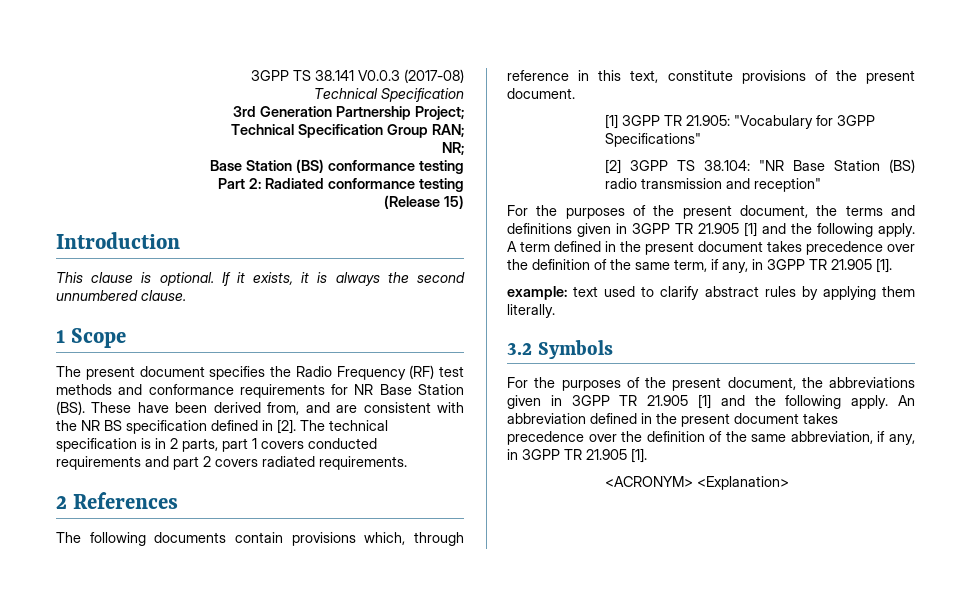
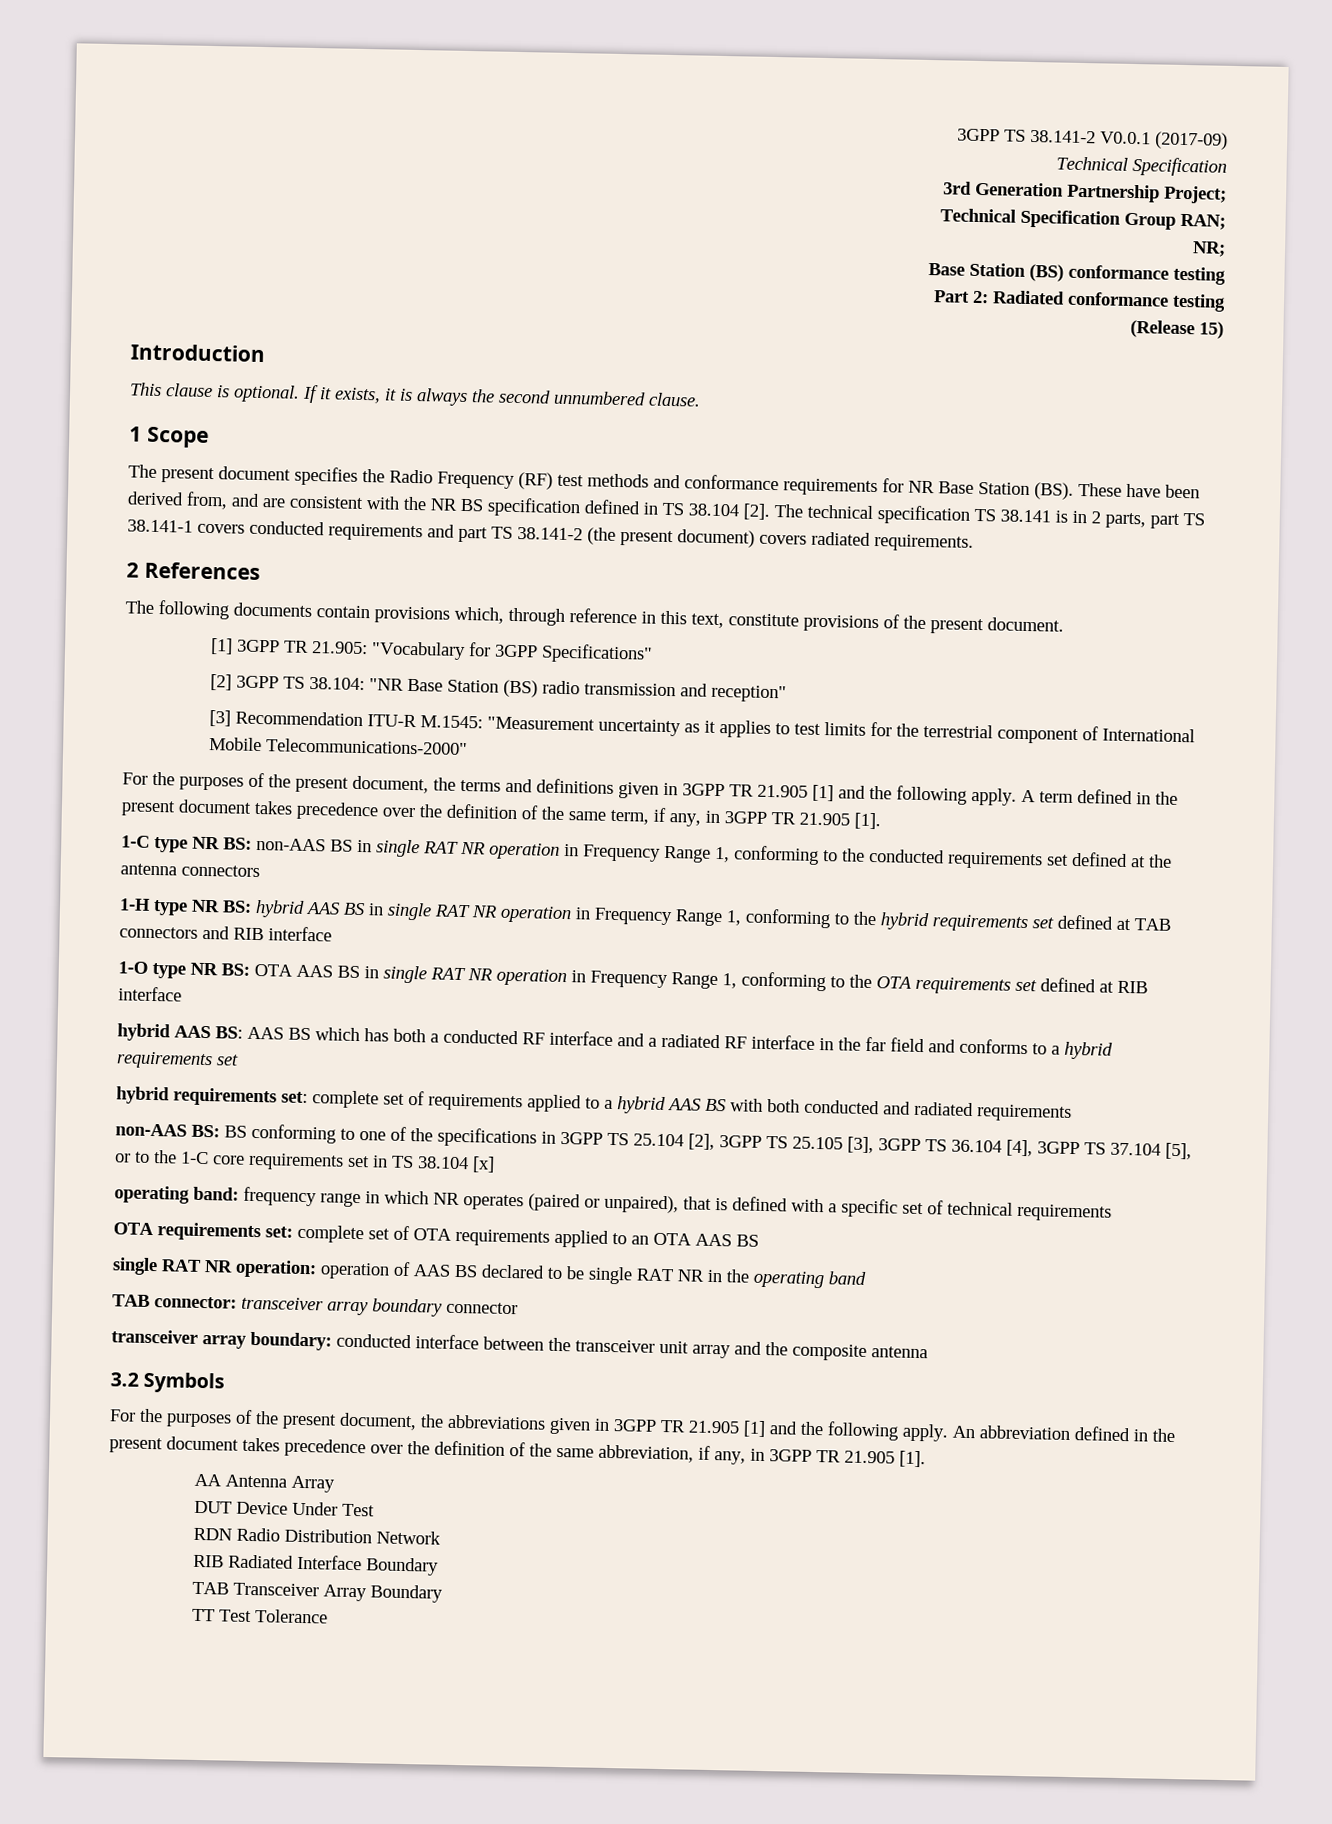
[251,69,464,83] 3GPP TS 38.141 V0.0.3 (2017-08) -> [957,128,1228,150] 3GPP TS 38.141-2 V0.0.1 (2017-09)
(273, 425) none -> [662,502,739,517] TS 38.104
(137, 445) none -> [974,508,1051,523] TS 38.141
[252,438,257,449] 1 -> [1183,513,1205,526] [127,519,193,533] TS 38.141-1
[203,456,211,467] 2 -> [491,526,755,548] TS 38.141-2 (the present document)
(822, 185) none -> [208,710,1195,745] [208,737,468,756] // [3] Recommendation ITU-R M.1545: "Measurement uncertainty as it applies to test limits for the terrestrial component of International Mobile Telecommunications-2000"
[507,286,915,300] [507,304,555,318] example: text used to clarify abstract rules by applying them literally. -> [121,835,1172,870] [120,863,260,878] [119,898,1171,933] [119,925,332,942] [118,961,1148,995] [118,986,182,1002] [117,1023,1113,1060] [116,1051,239,1070] [116,1086,1072,1122] [115,1123,1192,1160] [115,1150,495,1173] [114,1185,1112,1222] [113,1222,759,1248] [112,1257,867,1289] [112,1294,518,1317] [111,1329,928,1362] 1-C type NR BS: non-AAS BS in single RAT NR operation in Frequency Range 1, conforming to the conducted requirements set defined at the antenna connectors // 1-H type NR BS: hybrid AAS BS in single RAT NR operation in Frequency Range 1, conforming to the hybrid requirements set defined at TAB connectors and RIB interface // 1-O type NR BS: OTA AAS BS in single RAT NR operation in Frequency Range 1, conforming to the OTA requirements set defined at RIB interface // hybrid AAS BS: AAS BS which has both a conducted RF interface and a radiated RF interface in the far field and conforms to a hybrid requirements set // hybrid requirements set: complete set of requirements applied to a hybrid AAS BS with both conducted and radiated requirements // non-AAS BS: BS conforming to one of the specifications in 3GPP TS 25.104 [2], 3GPP TS 25.105 [3], 3GPP TS 36.104 [4], 3GPP TS 37.104 [5], or to the 1-C core requirements set in TS 38.104 [x] // operating band: frequency range in which NR operates (paired or unpaired), that is defined with a specific set of technical requirements // OTA requirements set: complete set of OTA requirements applied to an OTA AAS BS // single RAT NR operation: operation of AAS BS declared to be single RAT NR in the operating band // TAB connector: transceiver array boundary connector // transceiver array boundary: conducted interface between the transceiver unit array and the composite antenna
[605,476,790,490] <ACRONYM> <Explanation> -> [193,1473,335,1493] [193,1500,375,1517] [192,1527,441,1545] [192,1554,439,1576] [191,1581,443,1603] [191,1608,328,1624] AA Antenna Array // DUT Device Under Test // RDN Radio Distribution Network // RIB Radiated Interface Boundary // TAB Transceiver Array Boundary // TT Test Tolerance

